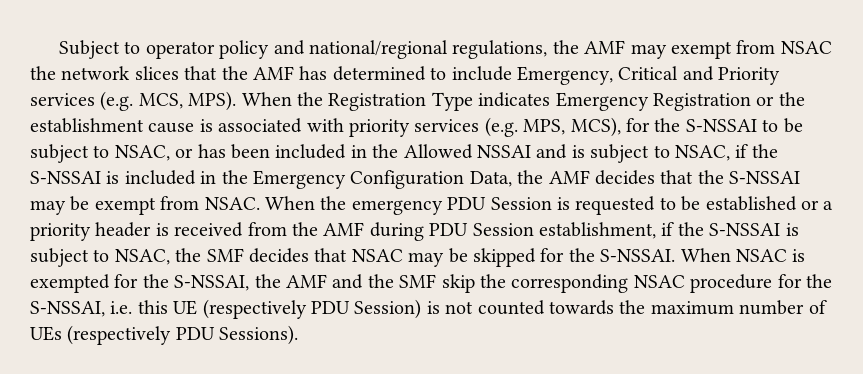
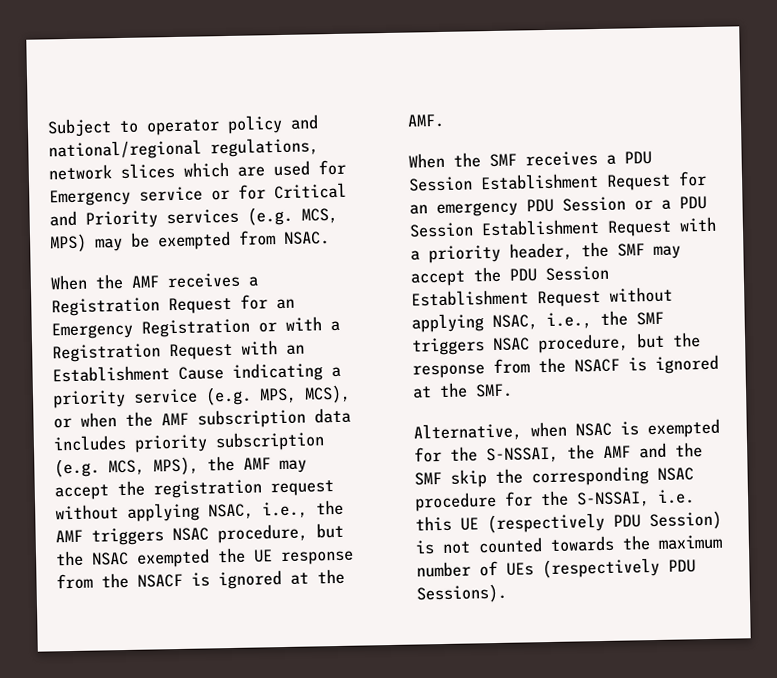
[552,40,832,59] [30,66,613,85] the AMF may exempt from NSAC the network slices that the AMF has determined to include Emergency, -> [48,159,346,181] [49,184,266,207] network slices which are used for Emergency service or for
[188,91,805,111] [30,117,803,137] [30,144,778,163] [30,170,801,189] [30,196,834,215] [30,222,799,241] [30,248,731,267] MPS). When the Registration Type indicates Emergency Registration or the establishment cause is associated with priority services (e.g. MPS, MCS), for the S-NSSAI to be subject to NSAC, or has been included in the Allowed NSSAI and is subject to NSAC, if the S-NSSAI is included in the Emergency Configuration Data, the AMF decides that the S-NSSAI may be exempt from NSAC. When the emergency PDU Session is requested to be established or a priority header is received from the AMF during PDU Session establishment, if the S-NSSAI is subject to NSAC, the SMF decides that NSAC may be skipped for the S-NSSAI. When -> [49,230,330,253] [50,272,258,291] [51,294,295,317] [51,316,340,340] [52,340,305,363] [52,362,341,383] [52,384,351,409] [53,407,351,429] [53,431,325,453] [54,455,307,478] [54,479,334,501] [55,499,344,522] [55,522,344,546] [55,547,354,568] [56,568,345,590] [407,113,445,128] [408,151,652,169] [408,170,707,192] [409,195,707,218] [409,216,717,238] [410,241,681,264] [410,265,609,287] [411,286,673,308] [411,310,664,333] [411,332,701,356] [412,354,719,379] [412,382,513,399] [413,421,567,442] MPS) may be exempted from NSAC. // When the AMF receives a Registration Request for an Emergency Registration or with a Registration Request with an Establishment Cause indicating a priority service (e.g. MPS, MCS), or when the AMF subscription data includes priority subscription (e.g. MCS, MPS), the AMF may accept the registration request without applying NSAC, i.e., the AMF triggers NSAC procedure, but the NSAC exempted the UE response from the NSACF is ignored at the AMF. // When the SMF receives a PDU Session Establishment Request for an emergency PDU Session or a PDU Session Establishment Request with a priority header, the SMF may accept the PDU Session Establishment Request without applying NSAC, i.e., the SMF triggers NSAC procedure, but the response from the NSACF is ignored at the SMF. // Alternative, when

